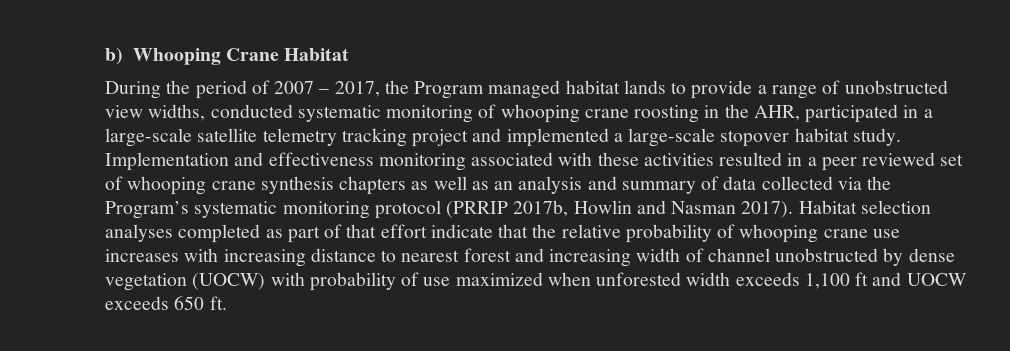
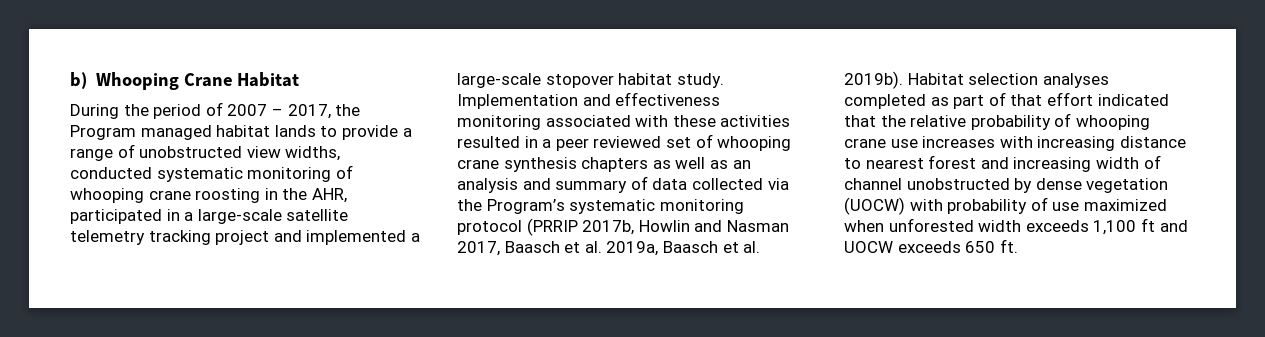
[741,201,794,218] 2017). -> [457,241,761,256] [844,71,903,89] 2017, Baasch et al. 2019a, Baasch et al. 2019b).
[430,224,493,238] indicate -> [1097,94,1169,106] indicated

